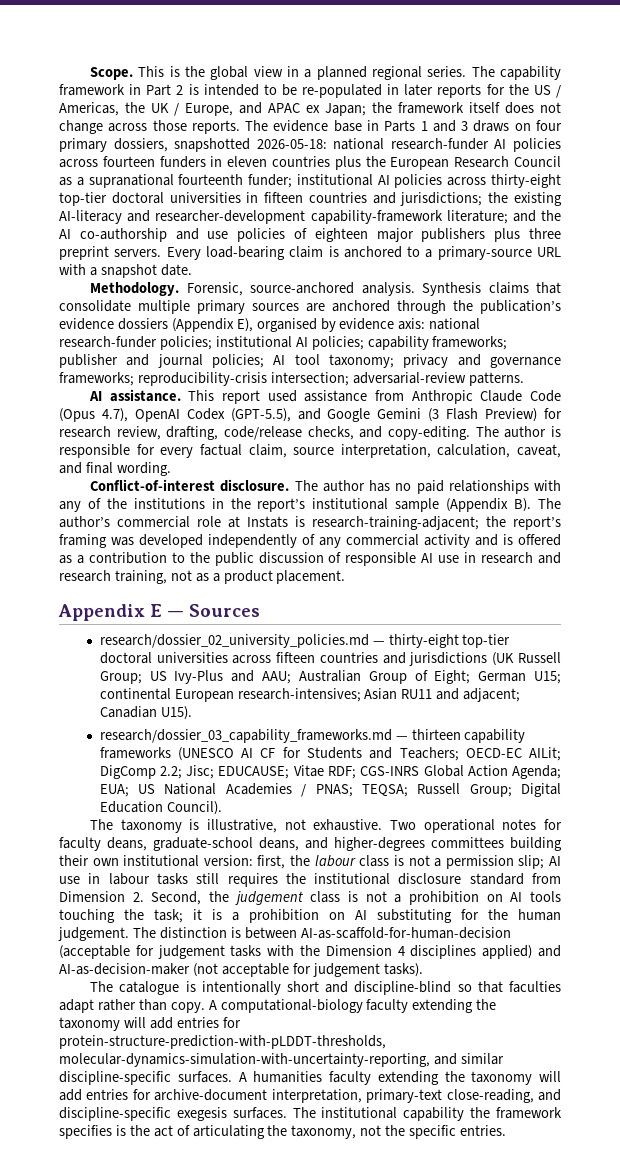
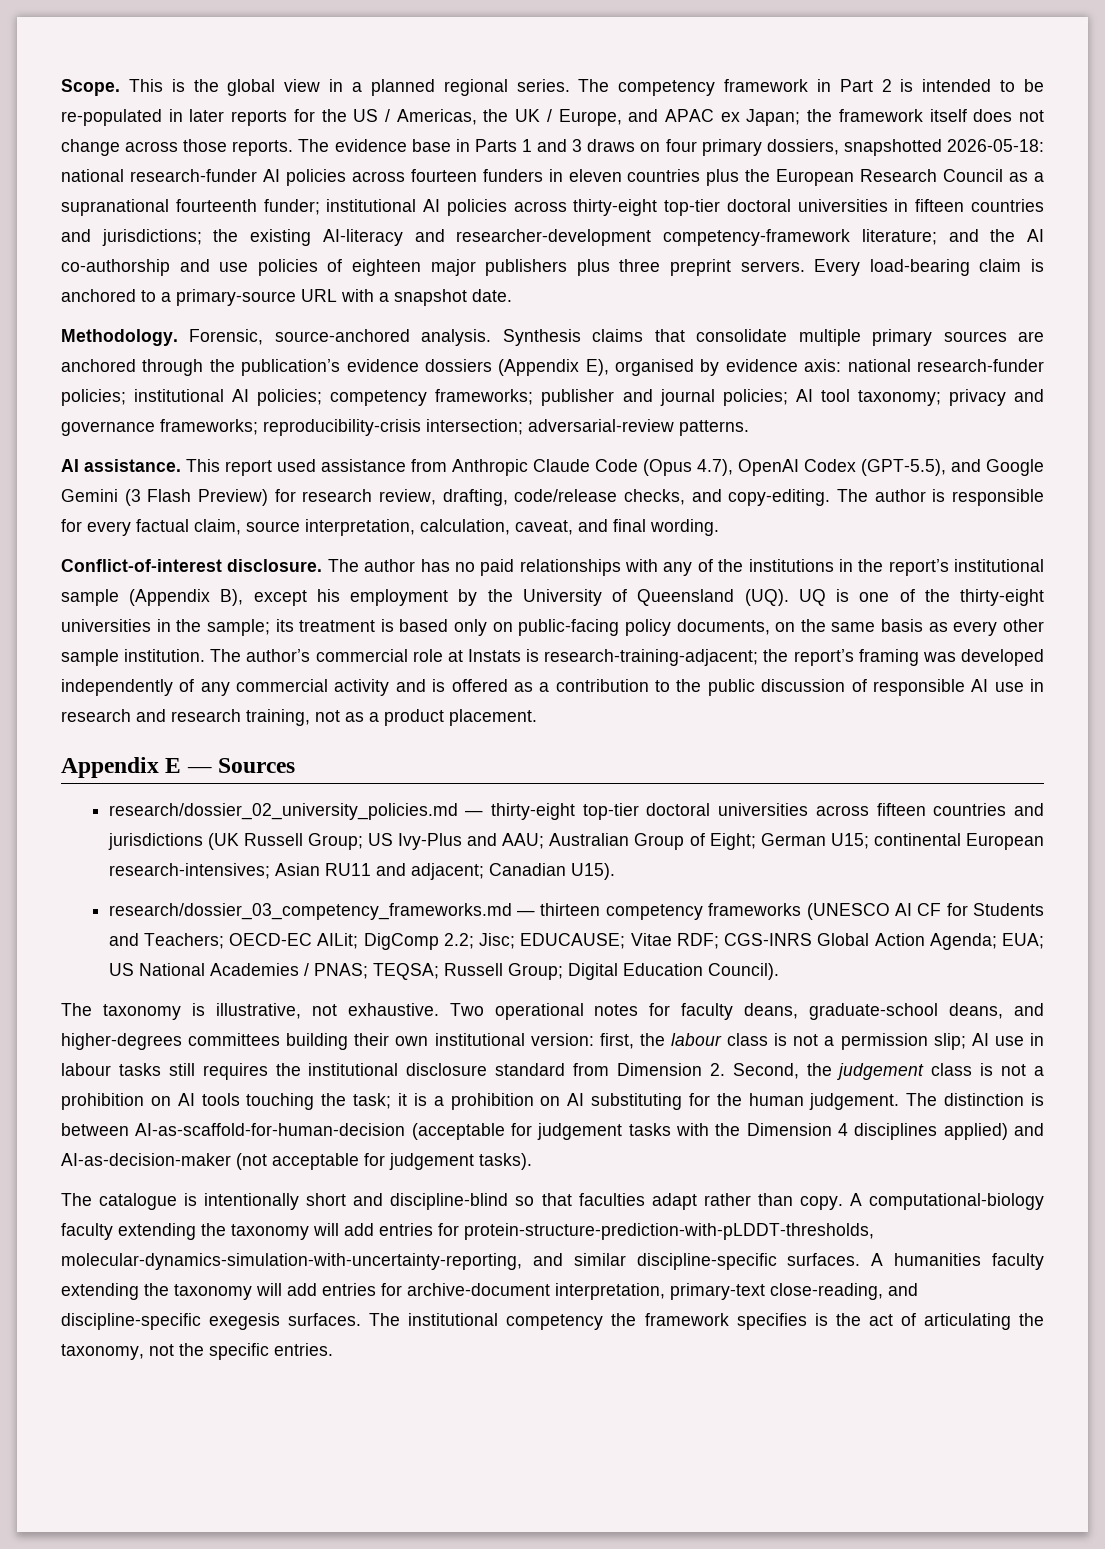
[500,66,561,80] capability -> [618,80,716,96] competency
[310,210,443,224] capability-framework -> [663,229,851,246] competency-framework
[367,336,429,350] capability -> [330,390,428,406] competency
[514,498,532,512] B). -> [220,589,1045,606] [61,619,1045,636] [61,649,206,666] B), except his employment by the University of Queensland (UQ). UQ is one of the thirty-eight universities in the sample; its treatment is based only on public-facing policy documents, on the same basis as every other sample institution.
[99,729,392,743] research/dossier_03_capability_frameworks.md -> [108,903,512,920] research/dossier_03_competency_frameworks.md
[464,729,526,743] capability -> [605,904,703,920] competency
[403,1107,465,1121] capability -> [506,1314,604,1330] competency

